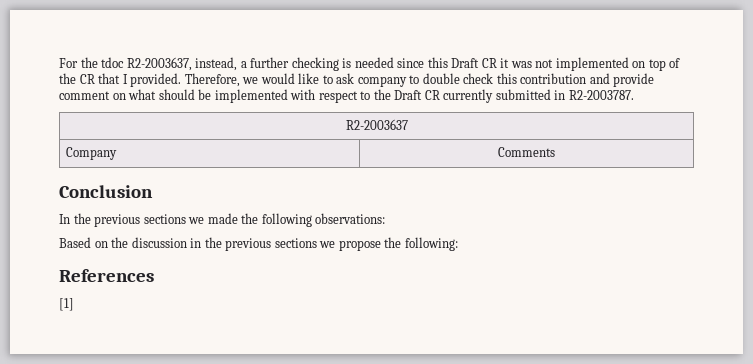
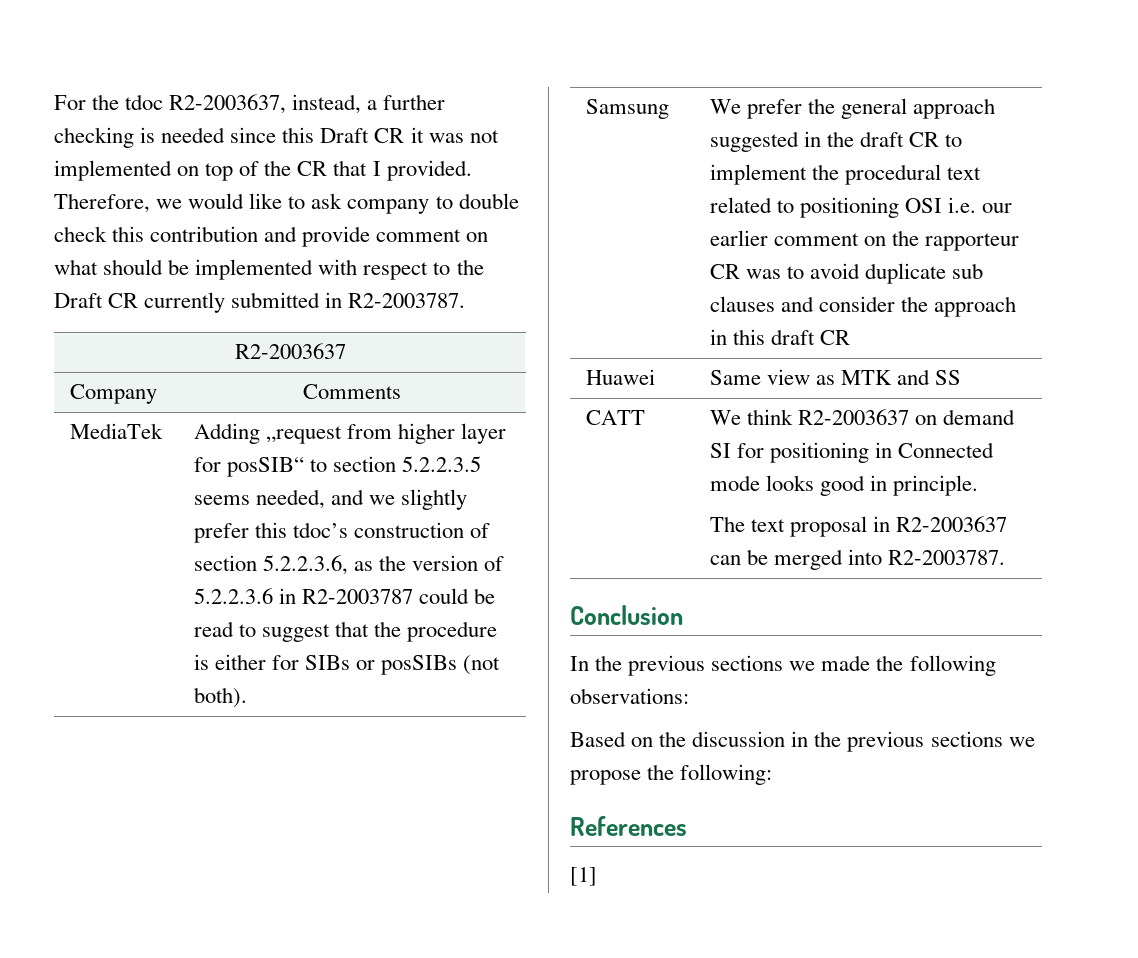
(555, 152) none -> [69,423,163,439] [193,423,506,444] [193,456,481,477] [193,489,467,510] [193,522,490,543] [193,555,504,575] [193,588,495,604] [193,621,497,642] [193,654,501,675] [193,687,247,708] [585,99,669,119] [709,98,995,119] [709,131,962,152] [709,164,981,185] [709,197,1012,218] [709,230,1019,251] [709,263,983,284] [709,296,1016,317] [709,329,850,345] [585,369,655,385] [709,369,961,385] [585,410,645,425] [709,409,1015,425] [709,442,994,463] [709,475,978,496] [709,516,1007,537] [709,549,1005,570] // MediaTek | Adding „request from higher layer for posSIB“ to section 5.2.2.3.5 seems needed, and we slightly prefer this tdoc’s construction of section 5.2.2.3.6, as the version of 5.2.2.3.6 in R2-2003787 could be read to suggest that the procedure is either for SIBs or posSIBs (not both). // Samsung | We prefer the general approach suggested in the draft CR to implement the procedural text related to positioning OSI i.e. our earlier comment on the rapporteur CR was to avoid duplicate sub clauses and consider the approach in this draft CR // Huawei | Same view as MTK and SS // CATT | We think R2-2003637 on demand SI for positioning in Connected mode looks good in principle. // The text proposal in R2-2003637 can be merged into R2-2003787.

